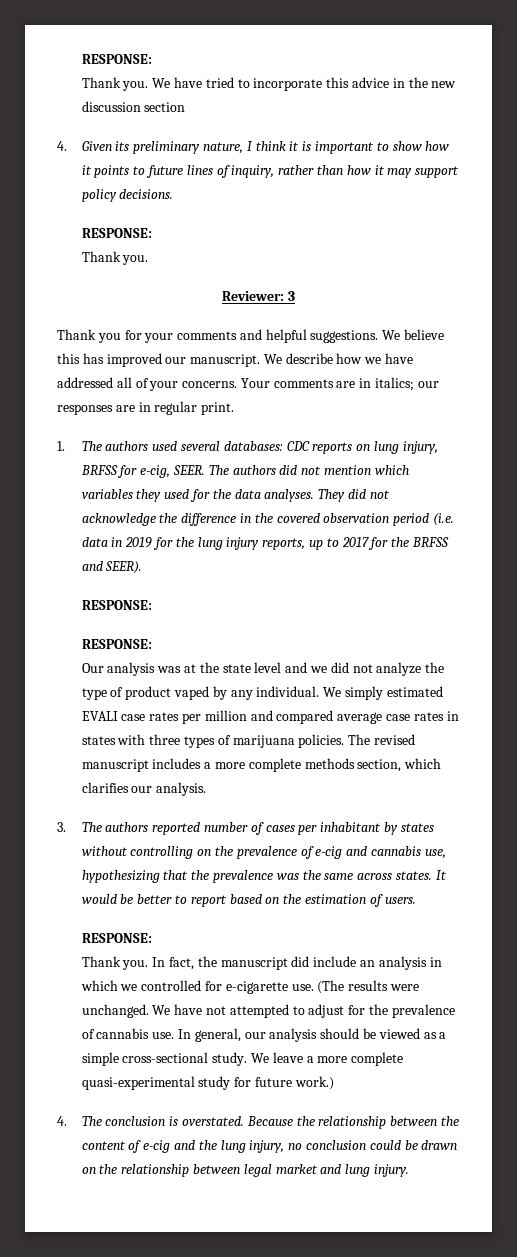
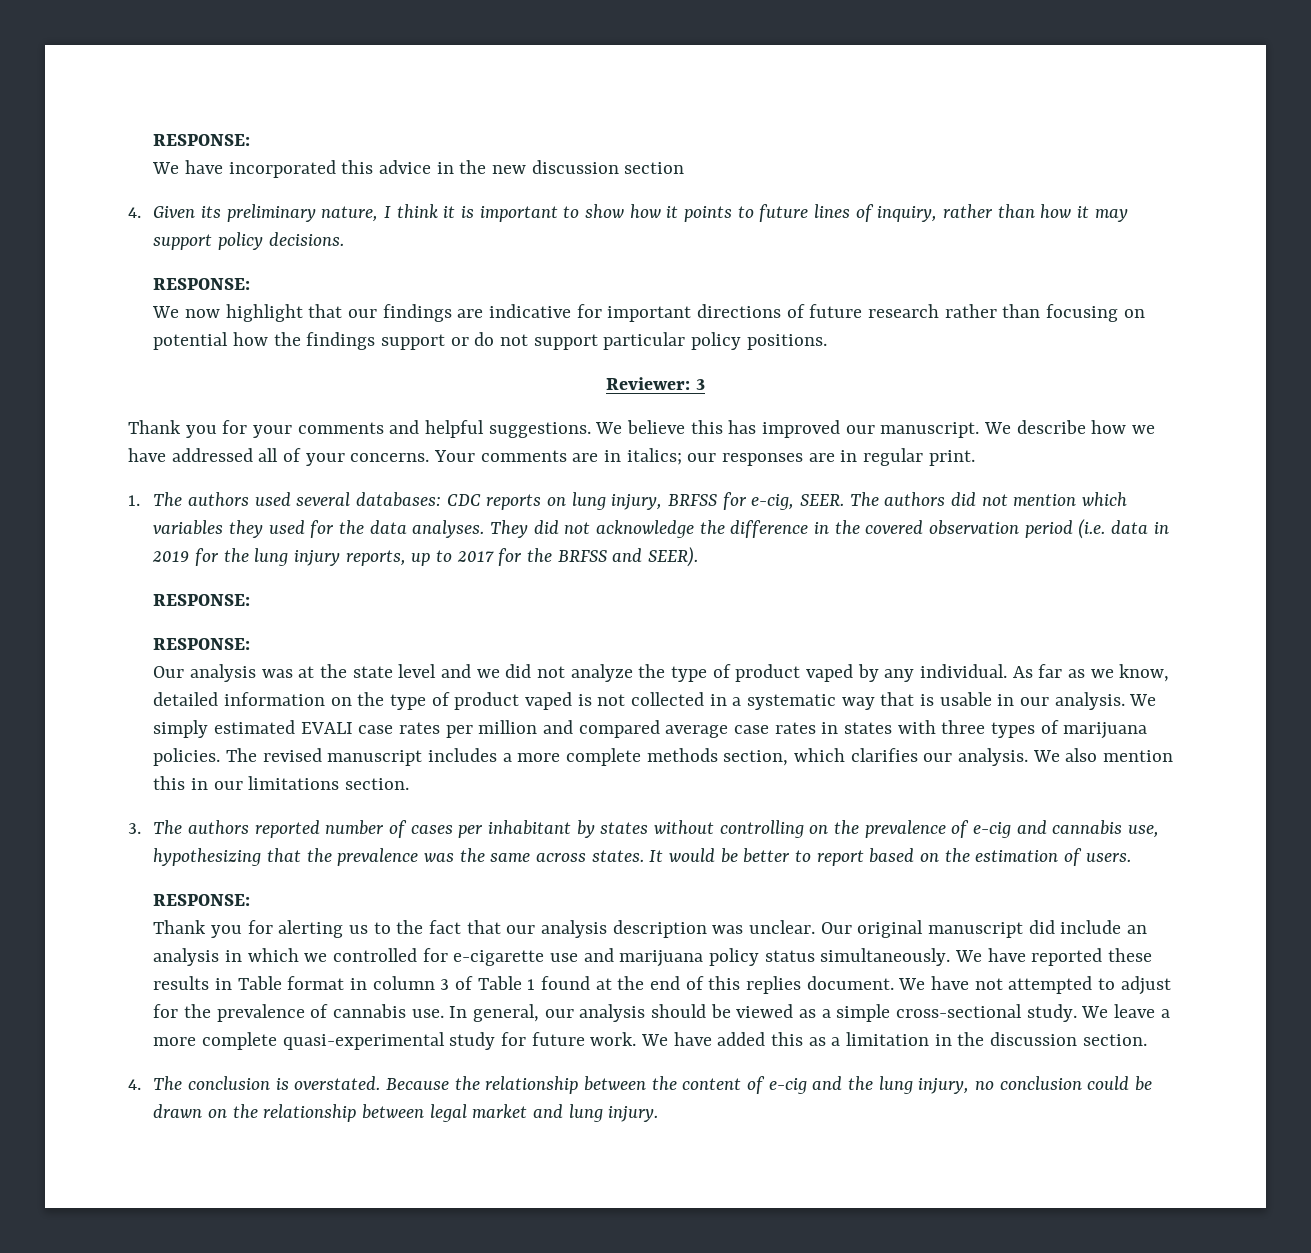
[81,54,152,64] [81,77,323,91] RESPONSE: // Thank you. We have tried to incorporate -> [153,134,251,146] [152,160,336,178] RESPONSE: // We have incorporated
[81,251,149,265] Thank you. -> [152,304,1145,322] [153,332,827,350] We now highlight that our findings are indicative for important directions of future research rather than focusing on potential how the findings support or do not support particular policy positions.
(320, 691) none -> [1012,664,1170,682] [153,692,1125,710] As far as we know, detailed information on the type of product vaped is not collected in a systematic way that is usable in our analysis.
(207, 789) none -> [1032,748,1173,762] [153,776,409,790] We also mention this in our limitations section.
[122,956,217,970] you. In fact, the -> [210,920,924,938] you for alerting us to the fact that our analysis description was unclear. Our original
[291,980,419,994] [81,1004,149,1018] use. (The results were unchanged. -> [549,948,1152,967] [153,976,894,994] use and marijuana policy status simultaneously. We have reported these results in Table format in column 3 of Table 1 found at the end of this replies document.
[294,1076,334,1090] work.) -> [590,1032,1147,1046] work. We have added this as a limitation in the discussion section.

